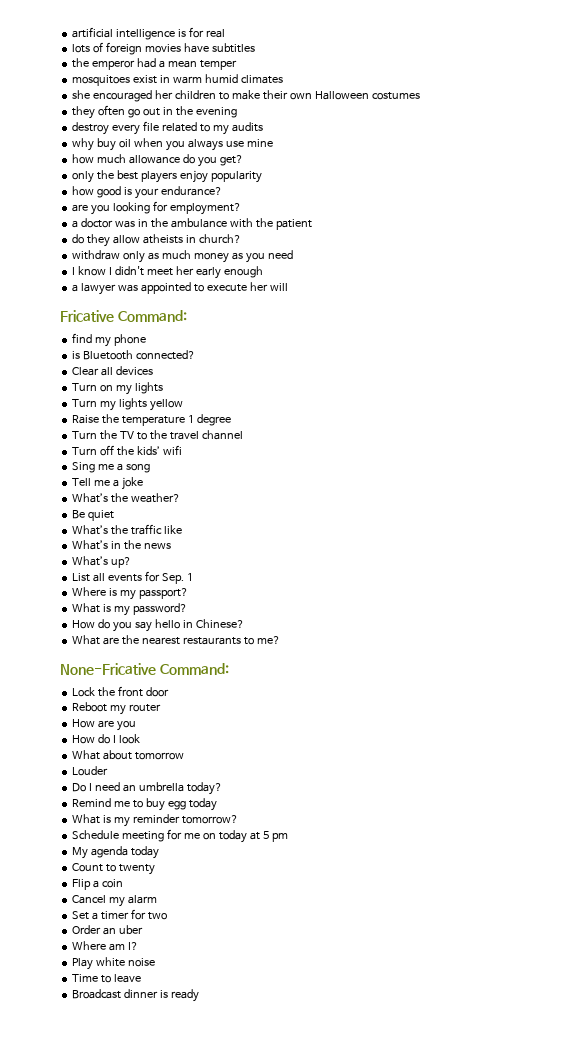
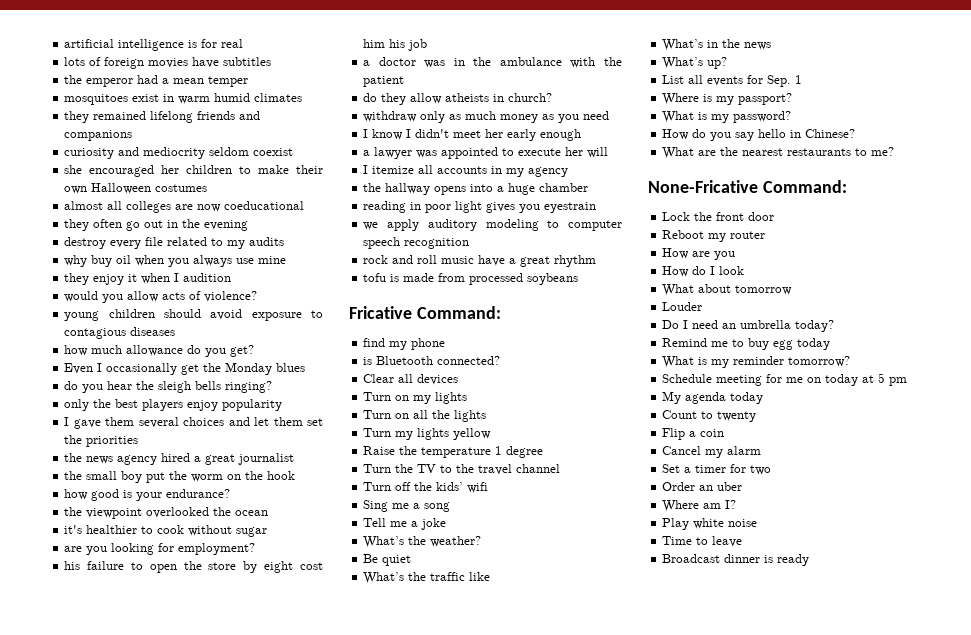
(283, 79) none -> [64,111,261,123] [64,130,133,141] [64,147,294,159] // they remained lifelong friends and companions // curiosity and mediocrity seldom coexist
(420, 96) none -> [64,201,305,213] // almost all colleges are now coeducational
(273, 143) none -> [64,273,232,285] [64,291,258,303] [64,309,323,321] [64,327,176,339] // they enjoy it when I audition // would you allow acts of violence? // young children should avoid exposure to contagious diseases
(243, 160) none -> [64,362,306,375] [64,381,273,393] // Even I occasionally get the Monday blues // do you hear the sleigh bells ringing?
(262, 177) none -> [64,417,323,429] [64,435,139,447] [64,453,295,465] [64,471,296,483] // I gave them several choices and let them set the priorities // the news agency hired a great journalist // the small boy put the worm on the hook
(222, 191) none -> [64,507,269,519] [64,525,268,537] // the viewpoint overlooked the ocean // it's healthier to cook without sugar
(241, 209) none -> [64,561,323,573] [363,39,428,51] // his failure to open the store by eight cost him his job
(288, 287) none -> [363,165,569,177] [363,183,589,195] [363,201,597,213] [363,219,622,231] [363,237,470,249] [363,255,597,267] [363,273,579,285] // I itemize all accounts in my agency // the hallway opens into a huge chamber // reading in poor light gives you eyestrain // we apply auditory modeling to computer speech recognition // rock and roll music have a great rhythm // tofu is made from processed soybeans
(164, 388) none -> [363,410,487,422] // Turn on all the lights

